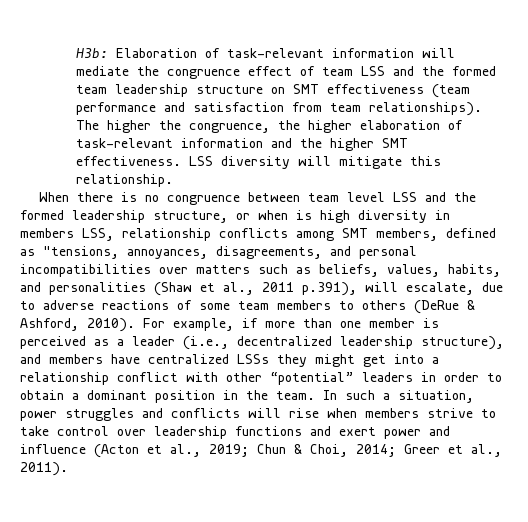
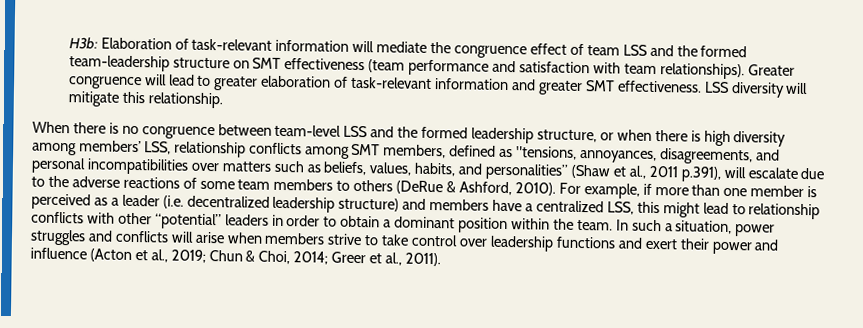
[75,84,188,97] team leadership -> [68,55,170,72] team-leadership
[291,102,322,112] from -> [592,62,621,74] with
[75,120,352,133] The higher the congruence, the higher -> [747,64,795,76] [67,74,259,91] Greater congruence will lead to greater
[299,138,374,151] the higher -> [537,80,583,96] greater
[307,192,385,202] team level -> [274,124,342,137] team-level
(288, 215) none -> [654,129,688,142] there
[435,210,450,220] [20,228,74,238] in members -> [32,140,142,156] among members’
[49,282,146,295] personalities -> [485,163,570,180] personalities”
[406,282,474,295] escalate, -> [747,167,798,179] escalate
(35, 305) none -> [47,175,69,188] the
[183,336,229,350] (i.e., -> [162,195,184,209] (i.e.
[421,336,504,350] structure), -> [338,197,400,212] structure)
[148,354,439,367] [20,372,178,385] centralized LSSs they might get into a relationship conflict -> [525,200,821,220] [31,211,84,224] a centralized LSS, this might lead to relationship conflicts
[223,390,238,400] in -> [510,218,550,230] within
[289,408,319,418] rise -> [194,231,225,244] arise
(376, 431) none -> [679,238,710,250] their

